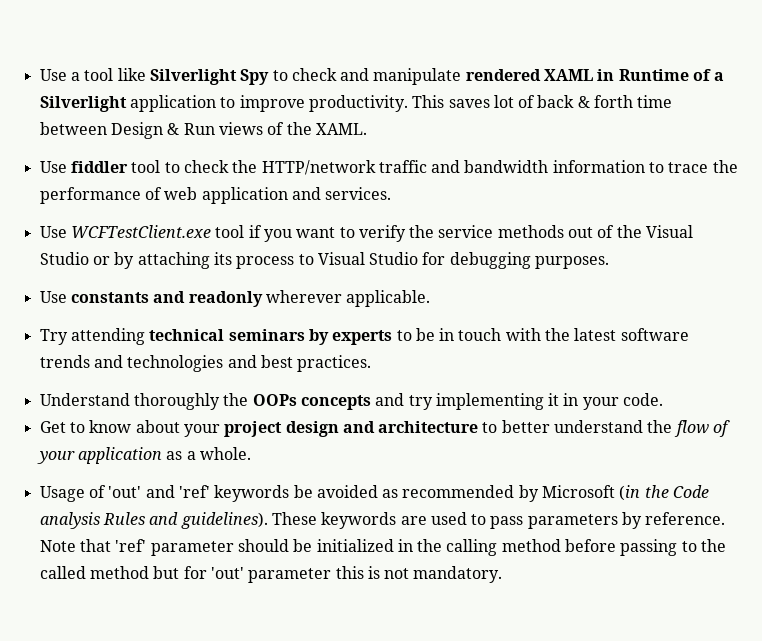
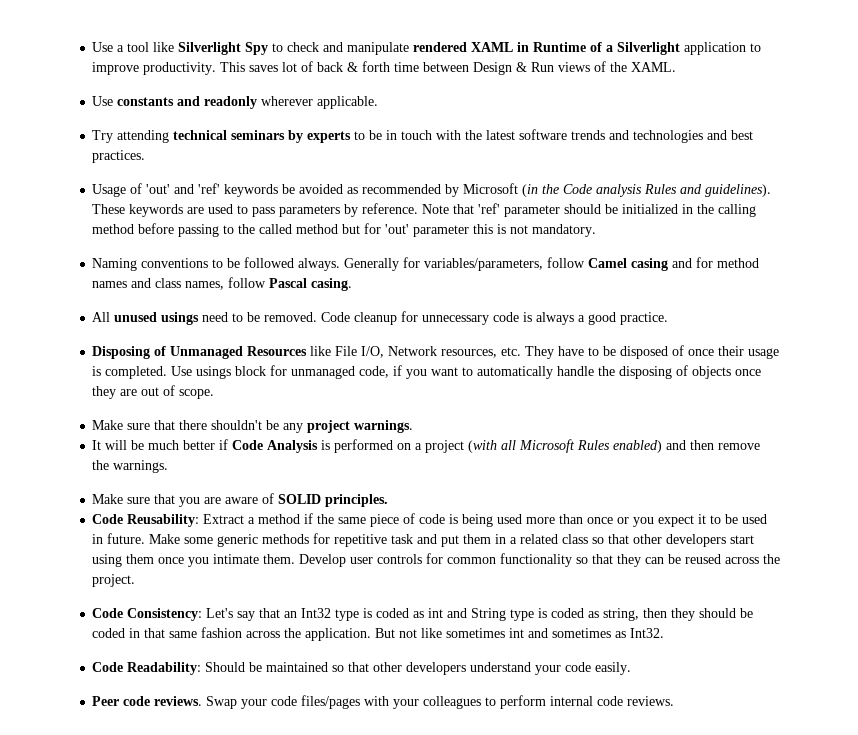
[39,160,738,175] [39,187,392,204] [39,225,694,242] [39,252,610,269] // Use fiddler tool to check the HTTP/network traffic and bandwidth information to trace the performance of web application and services. // Use WCFTestClient.exe tool if you want to verify the service methods out of the Visual Studio or by attaching its process to Visual Studio for debugging purposes. -> (677, 67) none
[39,393,664,410] [39,420,731,437] [36,447,251,464] // Understand thoroughly the OOPs concepts and try implementing it in your code. // Get to know about your project design and architecture to better understand the flow of your application as a whole. -> (146, 156) none
(503, 574) none -> [92,257,760,271] [92,277,353,291] [92,311,669,325] [92,345,780,359] [92,365,762,379] [92,385,215,399] [92,420,414,433] [92,439,761,453] [92,460,169,473] [92,493,389,507] [92,513,768,527] [92,533,755,547] [92,553,781,567] [92,574,136,587] [92,608,754,621] [92,627,665,641] [92,662,632,675] [92,695,675,709] // Naming conventions to be followed always. Generally for variables/parameters, follow Camel casing and for method names and class names, follow Pascal casing. // All unused usings need to be removed. Code cleanup for unnecessary code is always a good practice. // Disposing of Unmanaged Resources like File I/O, Network resources, etc. They have to be disposed of once their usage is completed. Use usings block for unmanaged code, if you want to automatically handle the disposing of objects once they are out of scope. // Make sure that there shouldn't be any project warnings. // It will be much better if Code Analysis is performed on a project (with all Microsoft Rules enabled) and then remove the warnings. // Make sure that you are aware of SOLID principles. // Code Reusability: Extract a method if the same piece of code is being used more than once or you expect it to be used in future. Make some generic methods for repetitive task and put them in a related class so that other developers start using them once you intimate them. Develop user controls for common functionality so that they can be reused across the project. // Code Consistency: Let's say that an Int32 type is coded as int and String type is coded as string, then they should be coded in that same fashion across the application. But not like sometimes int and sometimes as Int32. // Code Readability: Should be maintained so that other developers understand your code easily. // Peer code reviews. Swap your code files/pages with your colleagues to perform internal code reviews.

